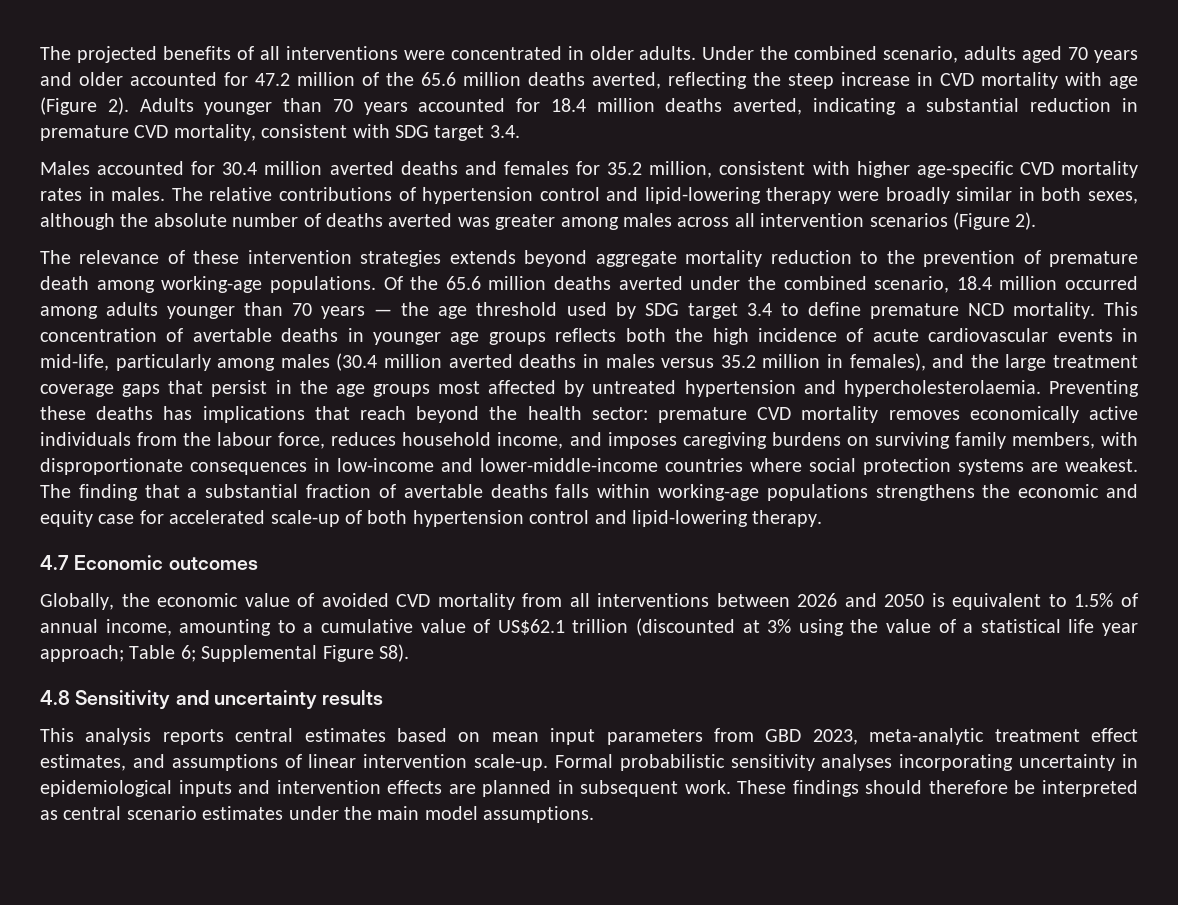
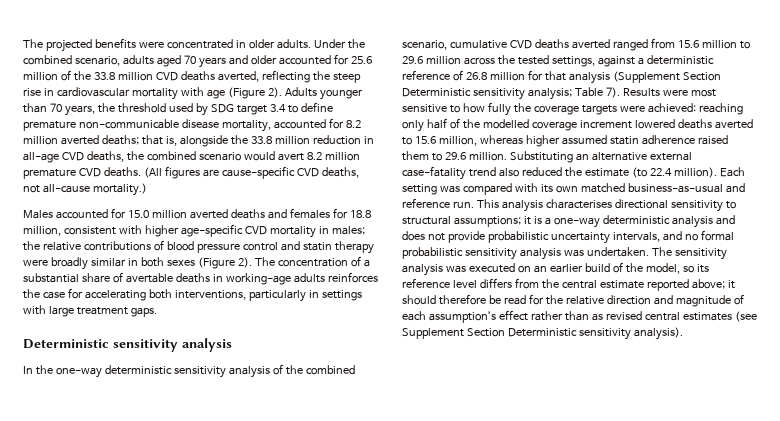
[236,46,398,60] of all interventions -> (136, 43) none
[255,73,290,86] 47.2 -> [350,56,372,64] 25.6
[421,72,521,86] 65.6 million -> [93,72,178,81] 33.8 million CVD
[841,72,974,86] increase in CVD -> [23,87,130,97] rise in cardiovascular
[363,98,1138,115] [40,124,520,141] [40,161,1138,178] [40,187,1139,204] [40,212,1037,230] [40,250,1139,267] [40,276,1138,293] [40,302,468,319] years accounted for 18.4 million deaths averted, indicating a substantial reduction in premature CVD mortality, consistent with SDG target 3.4. // Males accounted for 30.4 million averted deaths and females for 35.2 million, consistent with higher age-specific CVD mortality rates in males. The relative contributions of hypertension control and lipid-lowering therapy were broadly similar in both sexes, although the absolute number of deaths averted was greater among males across all intervention scenarios (Figure 2). // The relevance of these intervention strategies extends beyond aggregate mortality reduction to the prevention of premature death among working-age populations. Of the 65.6 million deaths averted under the combined scenario, 18.4 million occurred among adults younger than 70 years — the age -> [64,103,115,116] years, the
[967,302,1138,319] [40,328,1138,345] [40,353,1138,371] [40,380,1139,397] [40,406,1139,423] [40,432,1138,449] [40,458,1138,475] [40,484,1138,501] [40,510,823,527] [40,555,258,570] [40,593,1138,610] [40,618,1139,636] [40,644,409,662] [40,690,384,709] [40,728,1138,745] [40,754,1138,771] [40,780,1138,797] [40,806,595,823] NCD mortality. This concentration of avertable deaths in younger age groups reflects both the high incidence of acute cardiovascular events in mid-life, particularly among males (30.4 million averted deaths in males versus 35.2 million in females), and the large treatment coverage gaps that persist in the age groups most affected by untreated hypertension and hypercholesterolaemia. Preventing these deaths has implications that reach beyond the health sector: premature CVD mortality removes economically active individuals from the labour force, reduces household income, and imposes caregiving burdens on surviving family members, with disproportionate consequences in low-income and lower-middle-income countries where social protection systems are weakest. The finding that a substantial fraction of avertable deaths falls within working-age populations strengthens the economic and equity case for accelerated scale-up of both hypertension control and lipid-lowering therapy. // 4.7 Economic outcomes // Globally, the economic value of avoided CVD mortality from all interventions between 2026 and 2050 is equivalent to 1.5% of annual income, amounting to a cumulative value of US$62.1 trillion (discounted at 3% using the value of a statistical life year approach; Table 6; Supplemental Figure S8). // 4.8 Sensitivity and uncertainty results // This analysis reports central estimates based on mean input parameters from GBD 2023, meta-analytic treatment effect estimates, and assumptions of linear intervention scale-up. Formal probabilistic sensitivity analyses incorporating uncertainty in epidemiological inputs and intervention effects are planned in subsequent work. These findings should therefore be interpreted as central scenario estimates under the main model assumptions. -> [78,118,361,132] [23,135,374,147] [23,151,360,163] [23,166,359,179] [23,183,147,196] [23,208,371,219] [23,224,365,238] [23,240,374,254] [23,256,370,270] [23,272,378,285] [23,288,362,302] [23,305,157,317] [23,338,232,352] [23,364,355,378] [402,38,750,51] [402,55,714,67] [402,70,721,84] [402,87,716,100] [402,102,743,116] [402,118,753,132] [402,135,728,147] [402,151,692,163] [402,166,745,180] [402,183,745,195] [402,198,736,212] [402,215,735,228] [402,230,734,244] [402,247,727,260] [402,262,709,276] [402,278,735,291] [402,294,744,307] [402,310,757,323] [402,327,683,340] non-communicable disease mortality, accounted for 8.2 million averted deaths; that is, alongside the 33.8 million reduction in all-age CVD deaths, the combined scenario would avert 8.2 million premature CVD deaths. (All figures are cause-specific CVD deaths, not all-cause mortality.) // Males accounted for 15.0 million averted deaths and females for 18.8 million, consistent with higher age-specific CVD mortality in males; the relative contributions of blood pressure control and statin therapy were broadly similar in both sexes (Figure 2). The concentration of a substantial share of avertable deaths in working-age adults reinforces the case for accelerating both interventions, particularly in settings with large treatment gaps. // Deterministic sensitivity analysis // In the one-way deterministic sensitivity analysis of the combined scenario, cumulative CVD deaths averted ranged from 15.6 million to 29.6 million across the tested settings, against a deterministic reference of 26.8 million for that analysis (Supplement Section Deterministic sensitivity analysis; Table 7). Results were most sensitive to how fully the coverage targets were achieved: reaching only half of the modelled coverage increment lowered deaths averted to 15.6 million, whereas higher assumed statin adherence raised them to 29.6 million. Substituting an alternative external case-fatality trend also reduced the estimate (to 22.4 million). Each setting was compared with its own matched business-as-usual and reference run. This analysis characterises directional sensitivity to structural assumptions; it is a one-way deterministic analysis and does not provide probabilistic uncertainty intervals, and no formal probabilistic sensitivity analysis was undertaken. The sensitivity analysis was executed on an earlier build of the model, so its reference level differs from the central estimate reported above; it should therefore be read for the relative direction and magnitude of each assumption’s effect rather than as revised central estimates (see Supplement Section Deterministic sensitivity analysis).

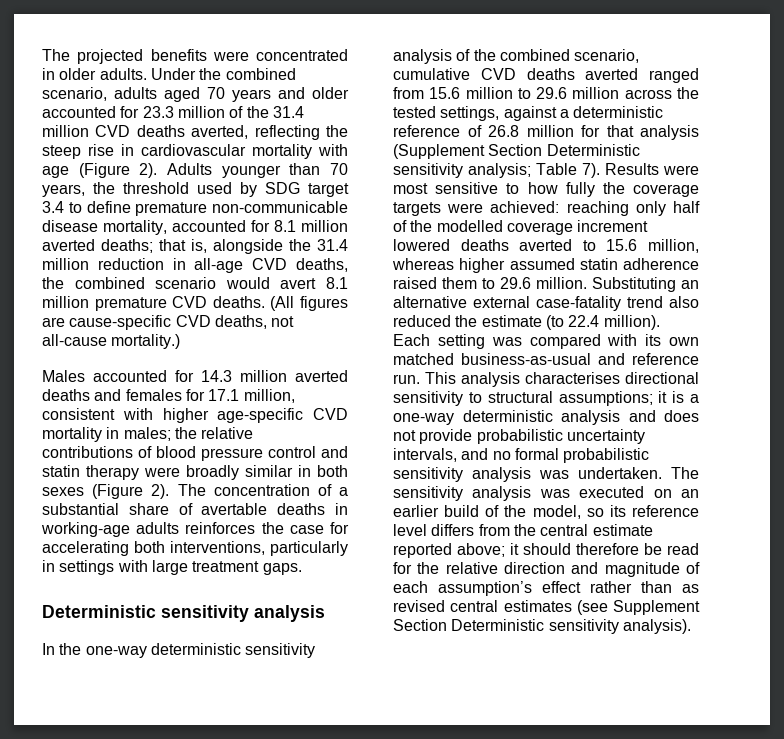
[350,56,372,64] 25.6 -> [142,106,174,118] 23.3
[93,72,115,80] 33.8 -> [272,106,304,118] 31.4
[345,120,361,128] 8.2 -> [274,220,296,232] 8.1
[250,136,272,144] 33.8 -> [317,239,348,251] 31.4
[306,152,322,160] 8.2 -> [326,277,348,289] 8.1
[127,210,149,218] 15.0 -> [201,370,232,382] 14.3
[349,210,371,218] 18.8 -> [208,389,240,401] 17.1

